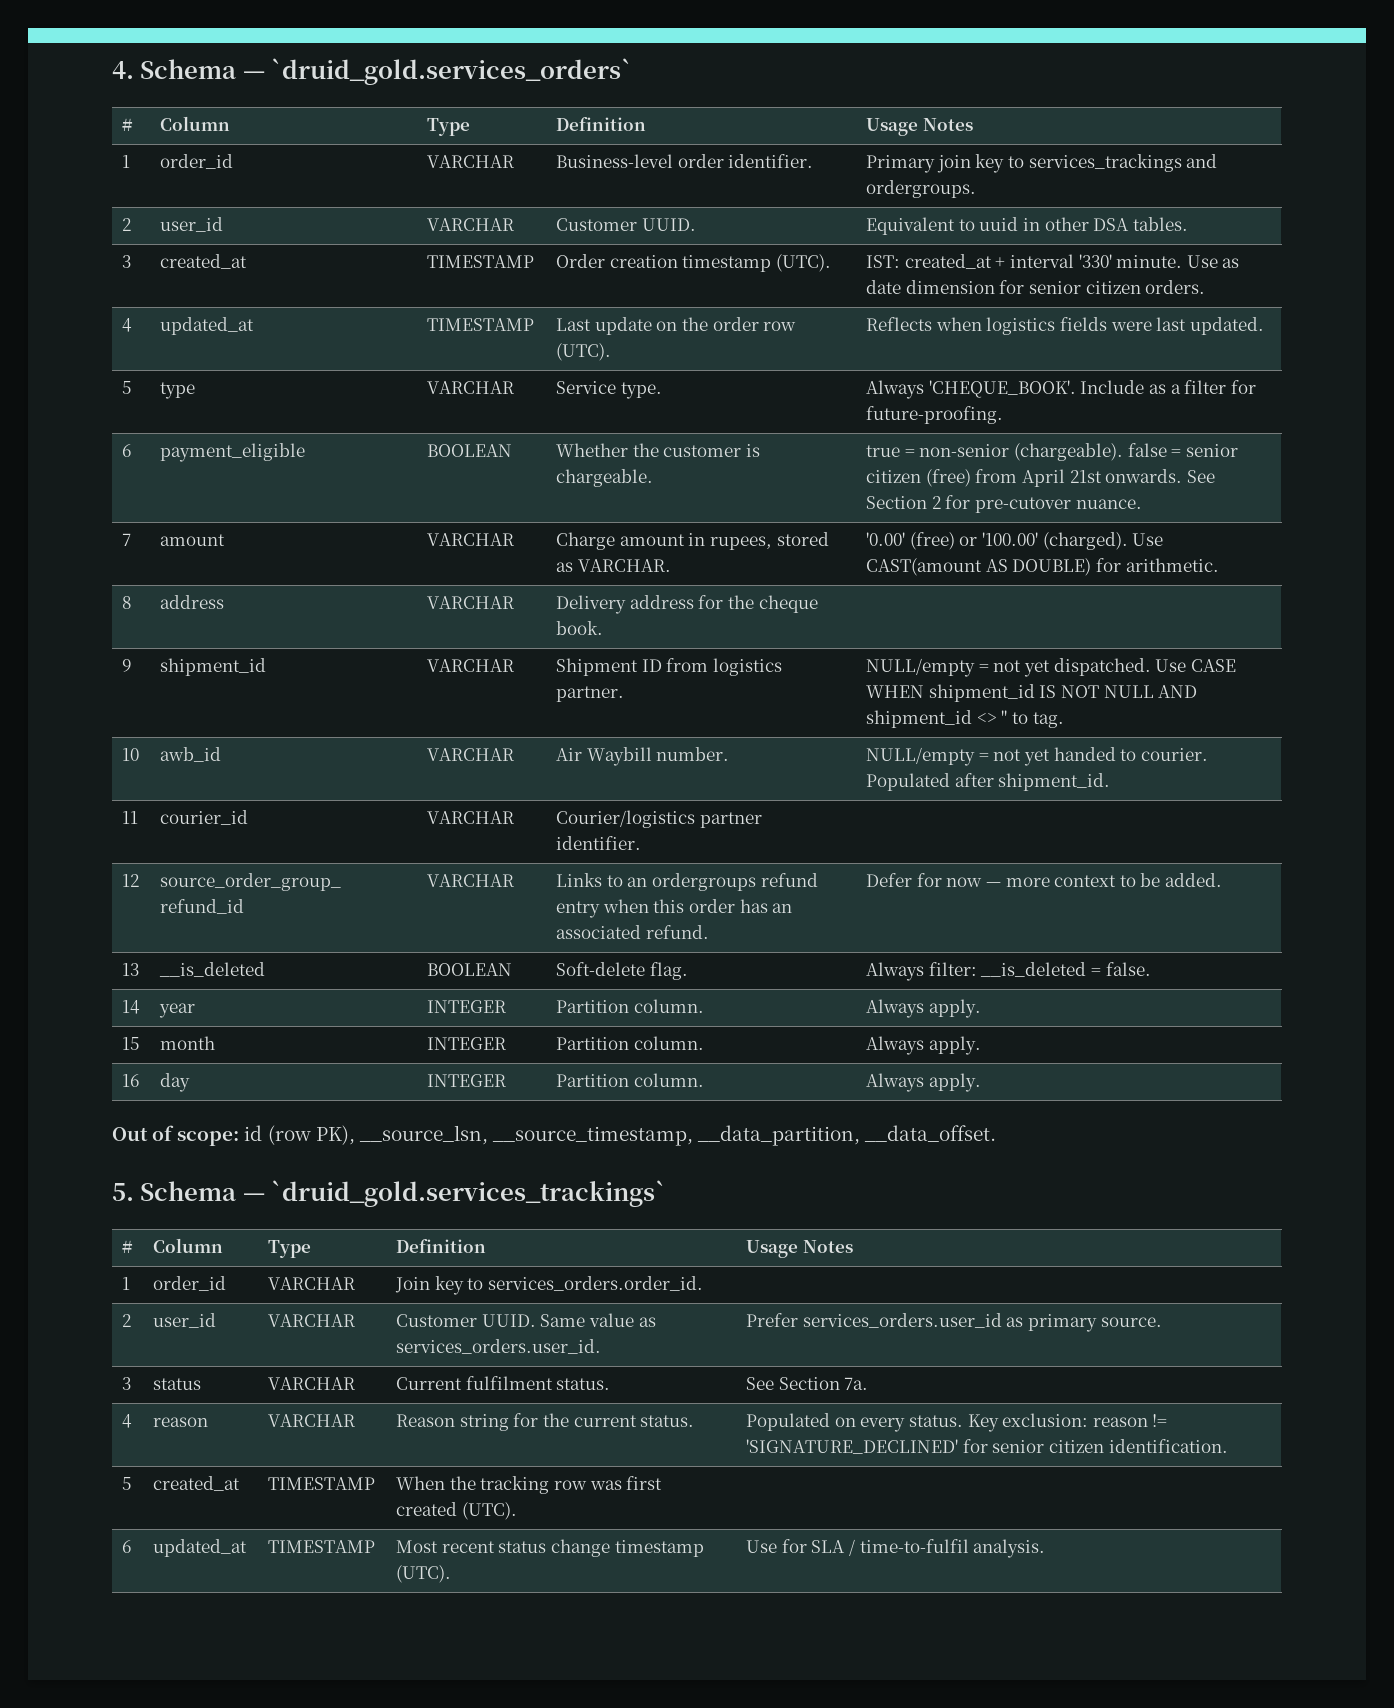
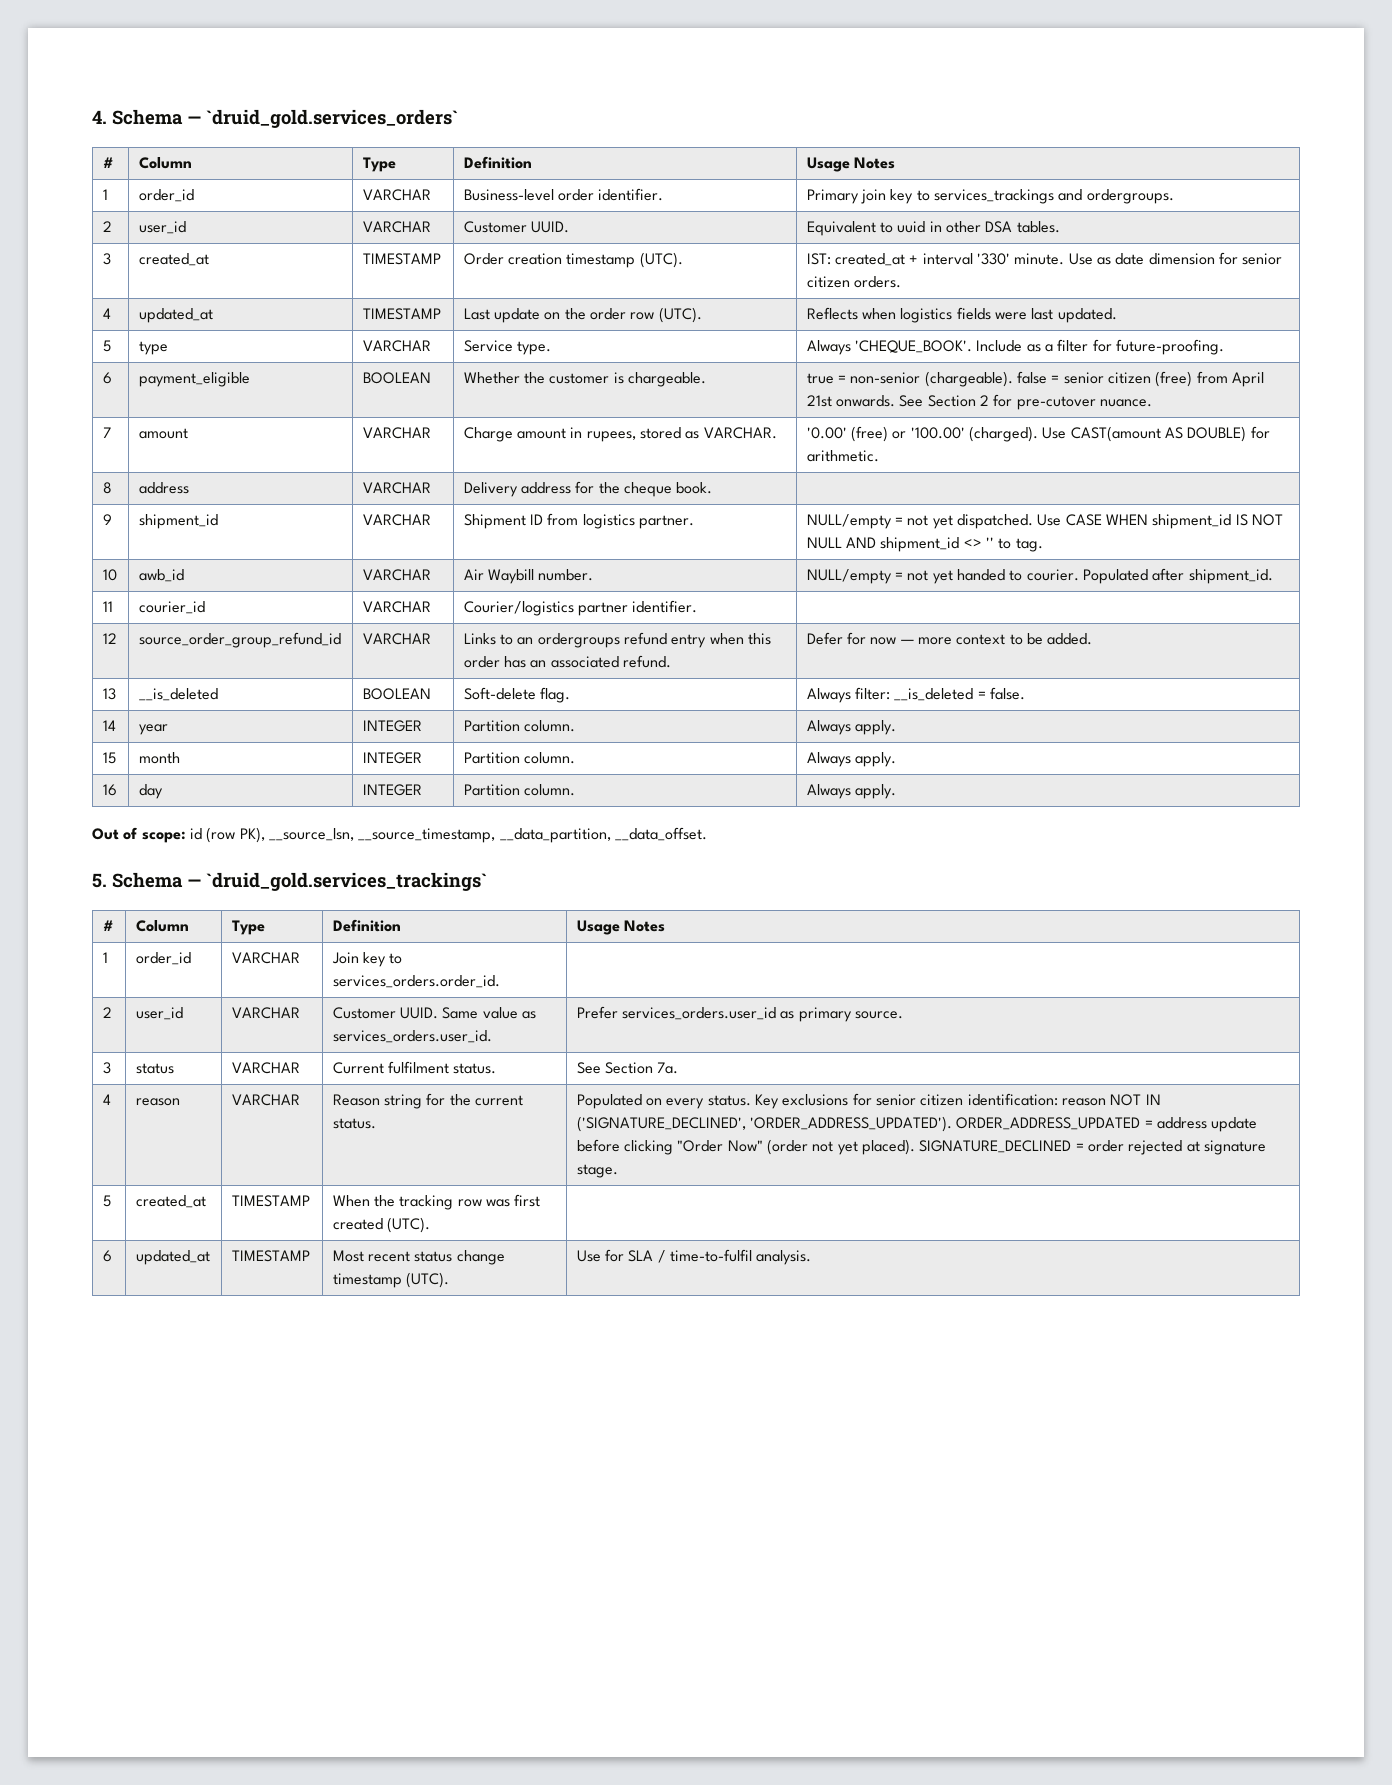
[1002,1413,1168,1427] [746,1439,1228,1454] exclusion: reason != 'SIGNATURE_DECLINED' for senior citizen identification. -> [782,1093,1161,1106] [576,1116,1258,1132] [576,1139,1266,1155] [576,1164,618,1178] exclusions for senior citizen identification: reason NOT IN ('SIGNATURE_DECLINED', 'ORDER_ADDRESS_UPDATED'). ORDER_ADDRESS_UPDATED = address update before clicking "Order Now" (order not yet placed). SIGNATURE_DECLINED = order rejected at signature stage.

